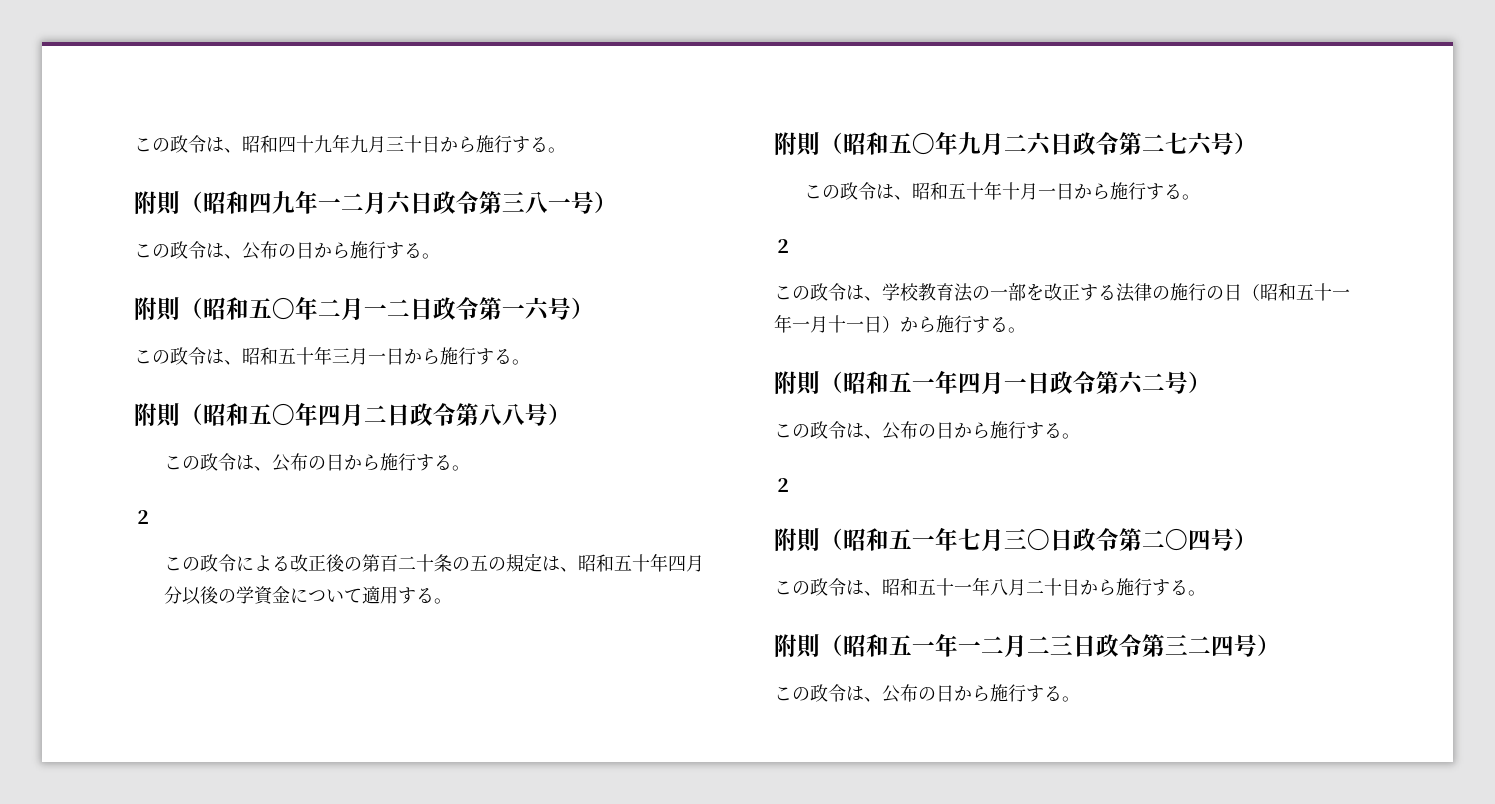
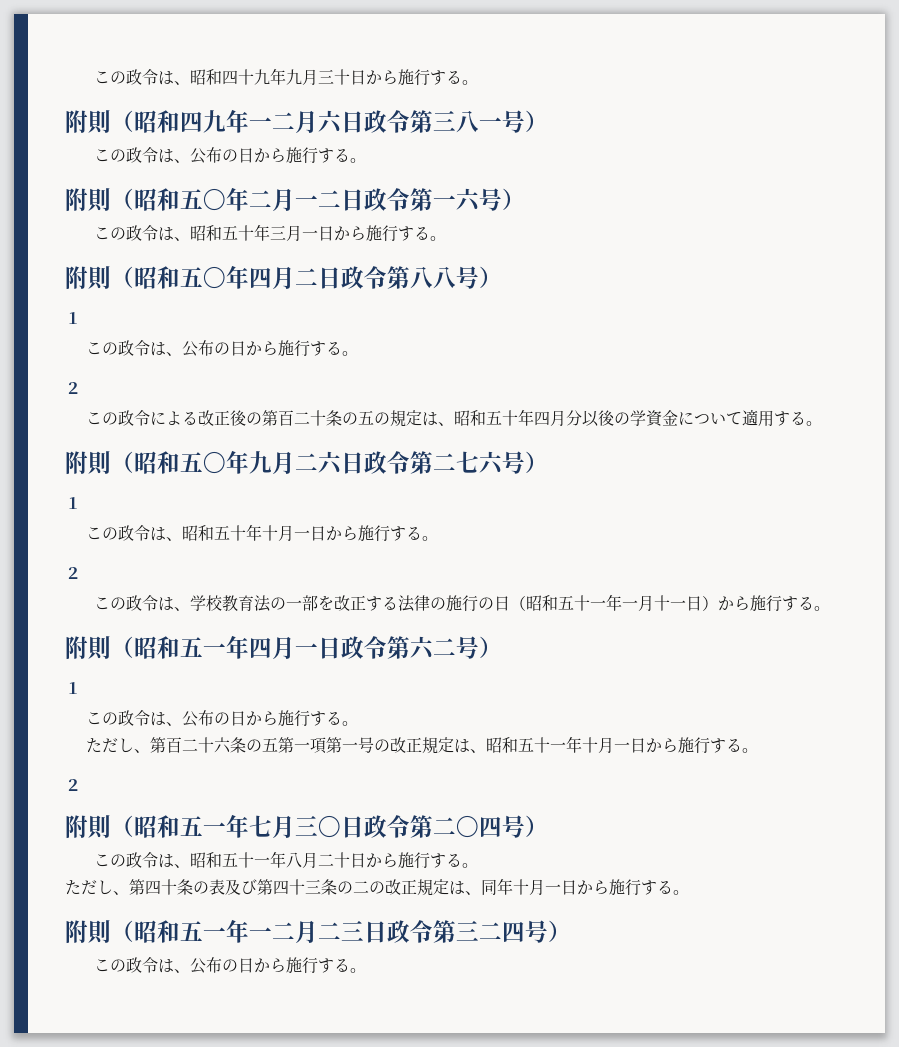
(571, 414) none -> [65,312,81,324] // １
(1257, 143) none -> [65,497,81,509] // １
[774,421,1080,440] // この政令は、公布の日から施行する。 -> [65,682,81,694] [85,710,358,727] [85,736,758,754] // １ // この政令は、公布の日から施行する。 // ただし、第百二十六条の五第一項第一号の改正規定は、昭和五十一年十月一日から施行する。
(1206, 593) none -> [65,878,689,896] // ただし、第四十条の表及び第四十三条の二の改正規定は、同年十月一日から施行する。

